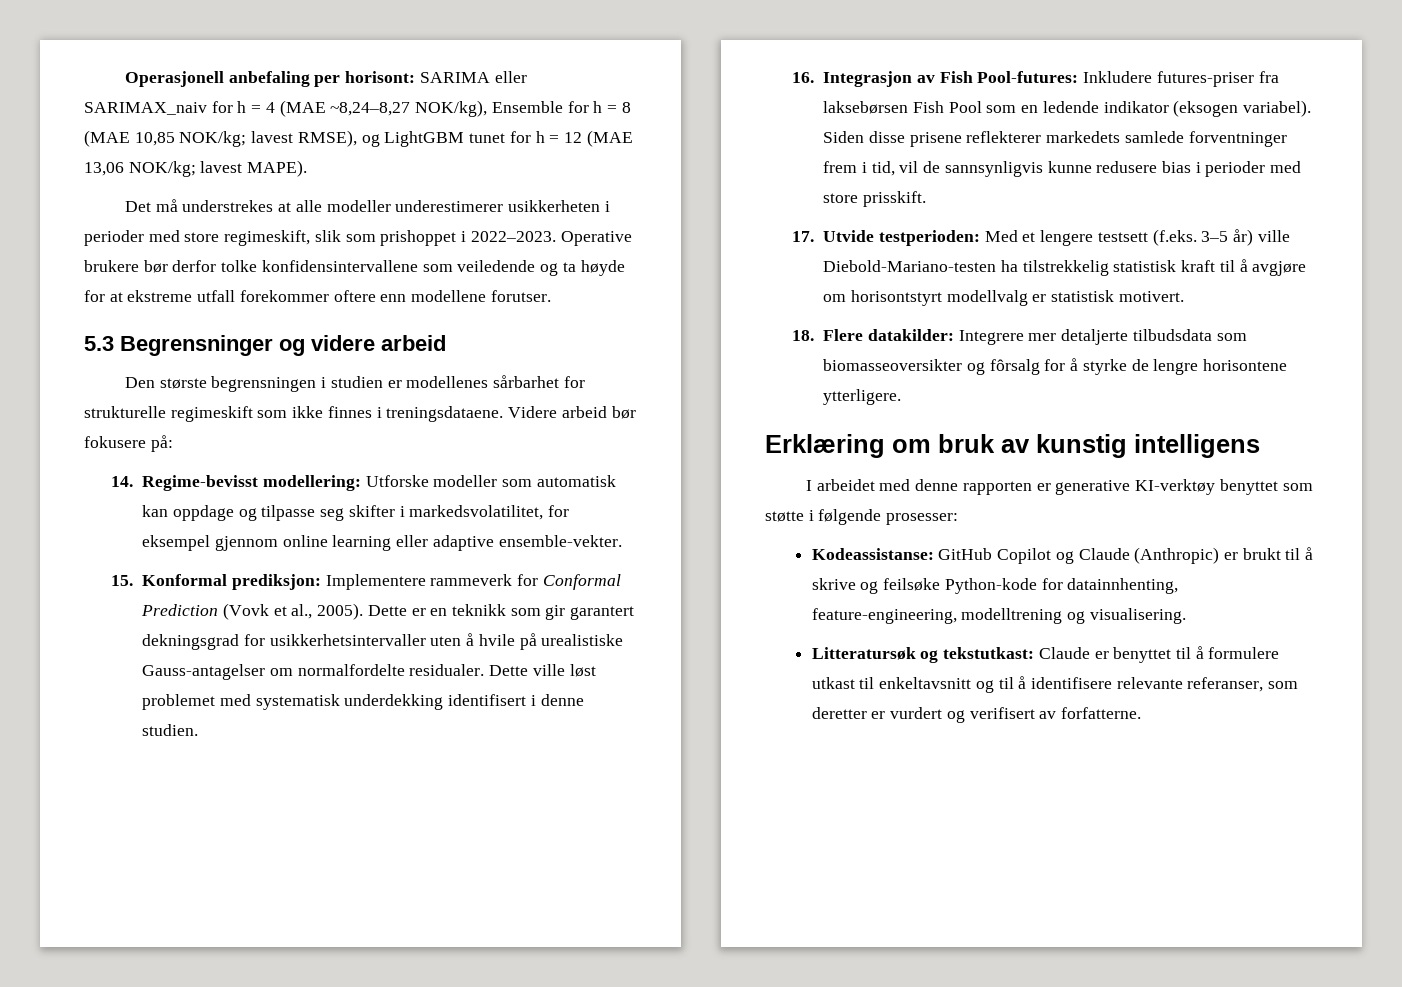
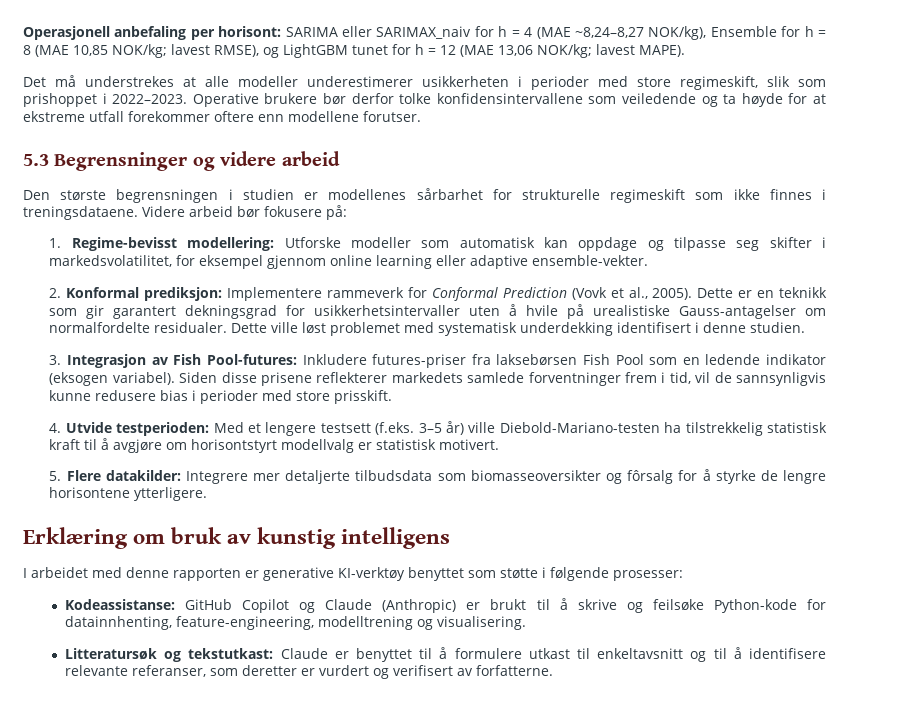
[111,476,134,487] 14. -> [49,238,62,248] 1.
[111,575,134,586] 15. -> [49,288,62,298] 2.
[792,72,815,83] 16. -> [49,355,62,365] 3.
[792,231,815,242] 17. -> [49,423,62,433] 4.
[792,330,815,341] 18. -> [49,471,62,481] 5.

